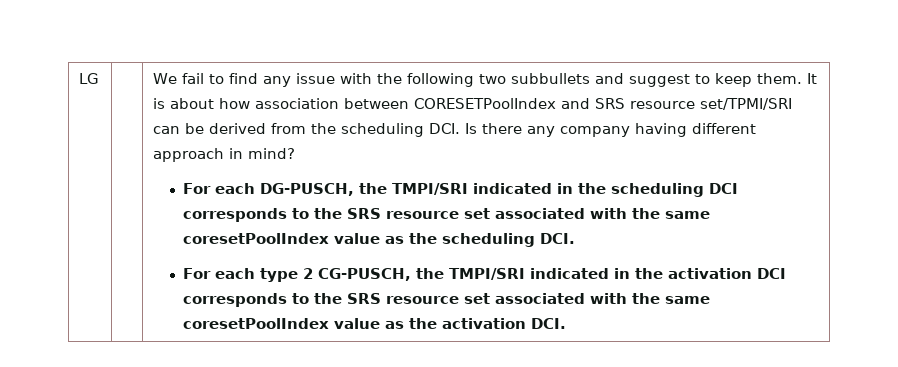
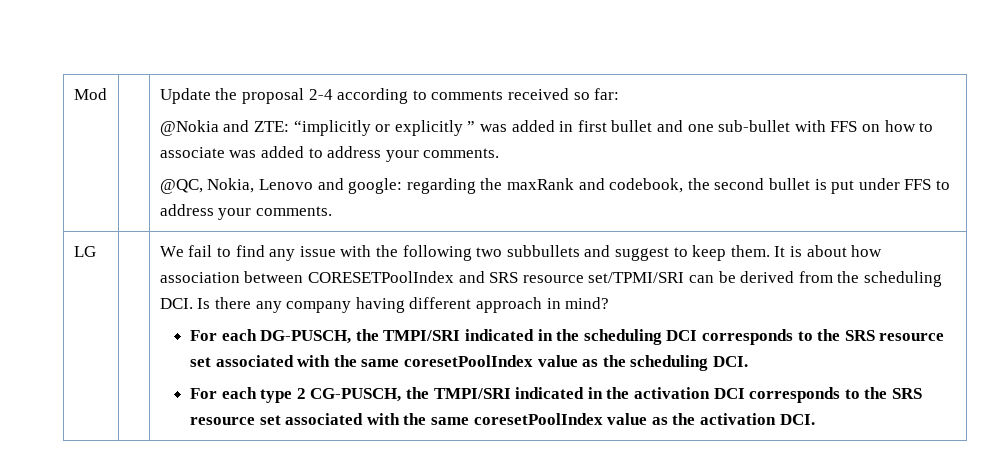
(79, 78) none -> [73,88,107,100] [159,88,620,104] [159,120,934,136] [159,146,500,162] [159,178,950,194] [159,204,333,220] Mod | | Update the proposal 2-4 according to comments received so far: // @Nokia and ZTE: “implicitly or explicitly ” was added in first bullet and one sub-bullet with FFS on how to associate was added to address your comments. // @QC, Nokia, Lenovo and google: regarding the maxRank and codebook, the second bullet is put under FFS to address your comments. //

